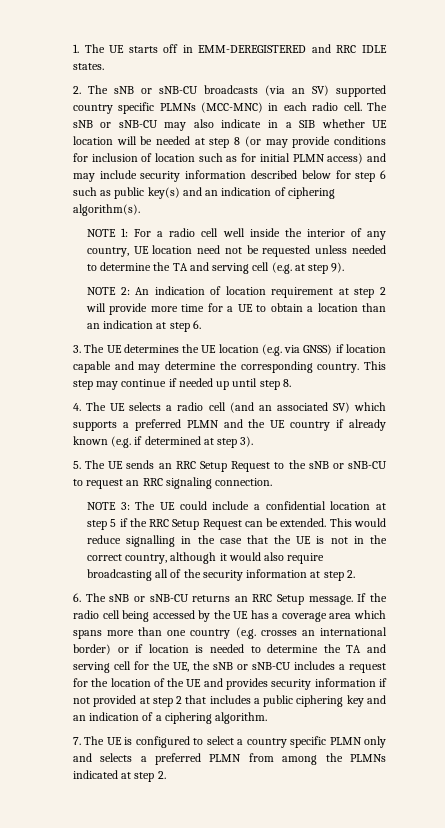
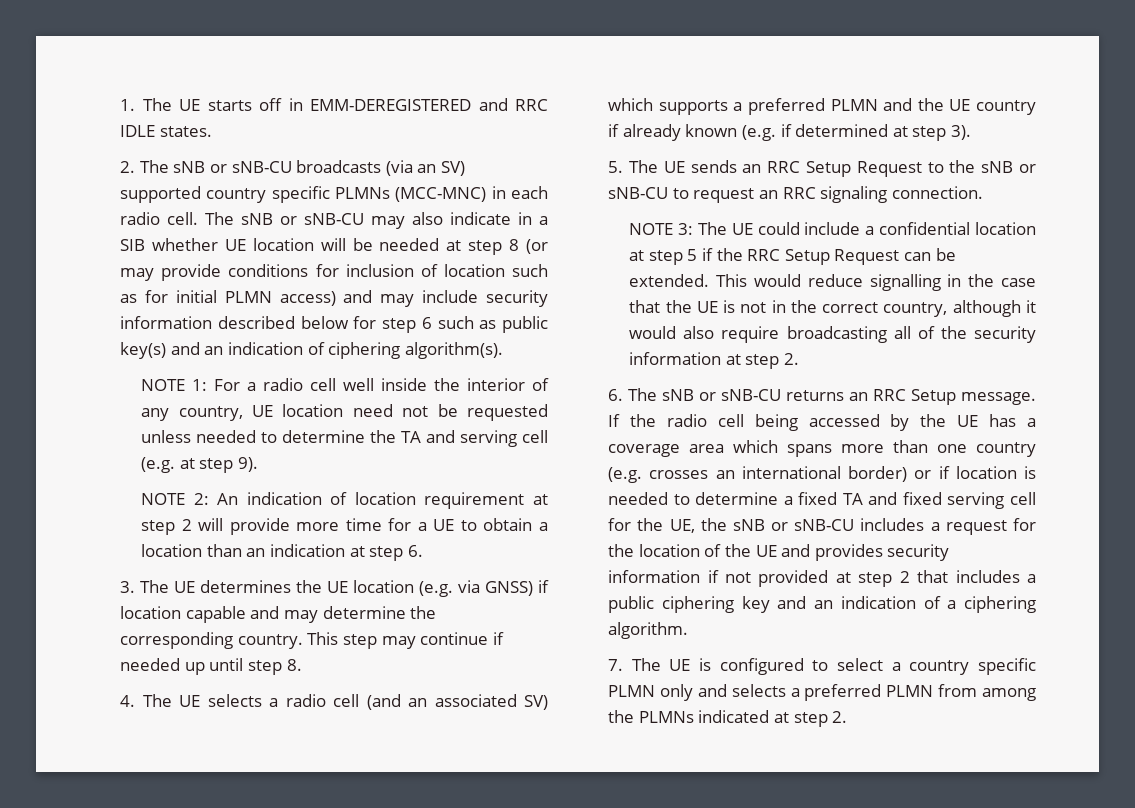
[323,644,386,653] the TA and -> [783,492,942,505] a fixed TA and fixed

